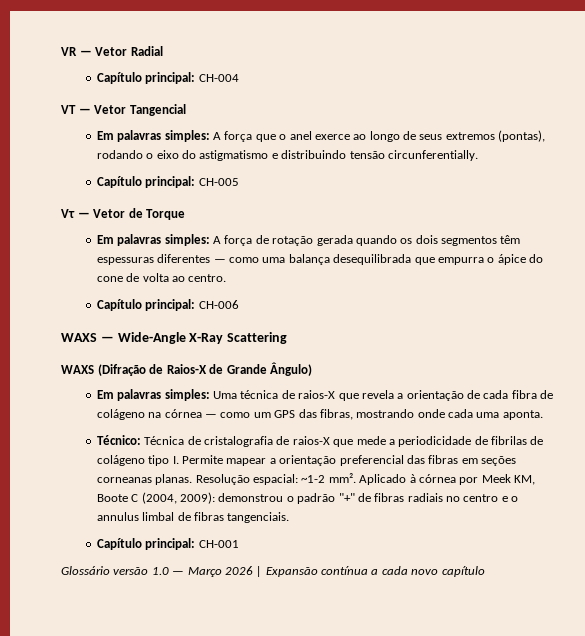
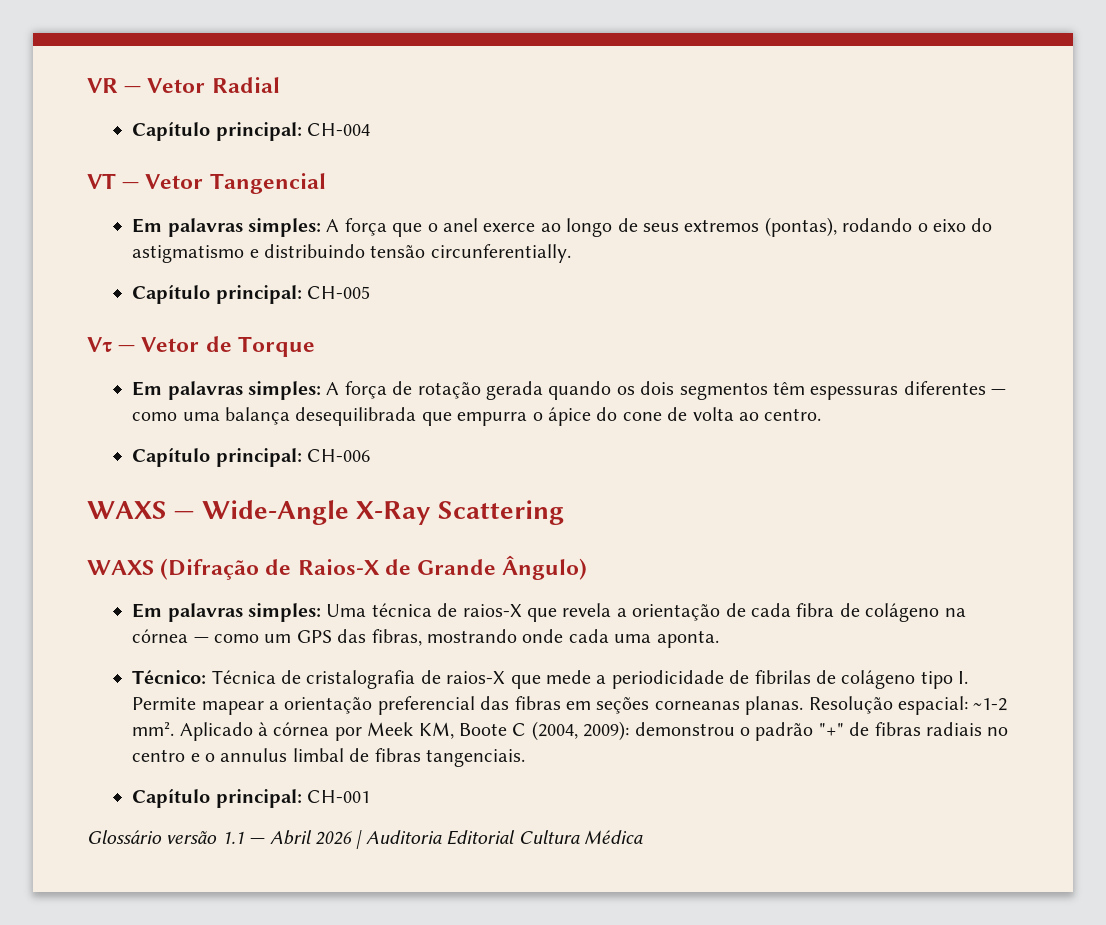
[151,566,485,577] 1.0 — Março 2026 | Expansão contínua a cada novo capítulo -> [221,830,643,849] 1.1 — Abril 2026 | Auditoria Editorial Cultura Médica

